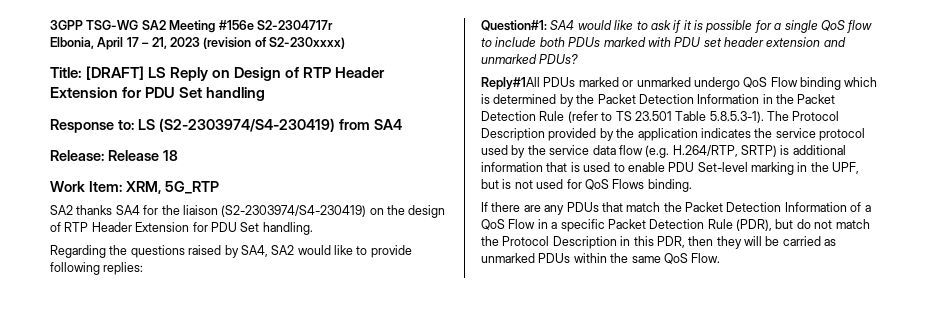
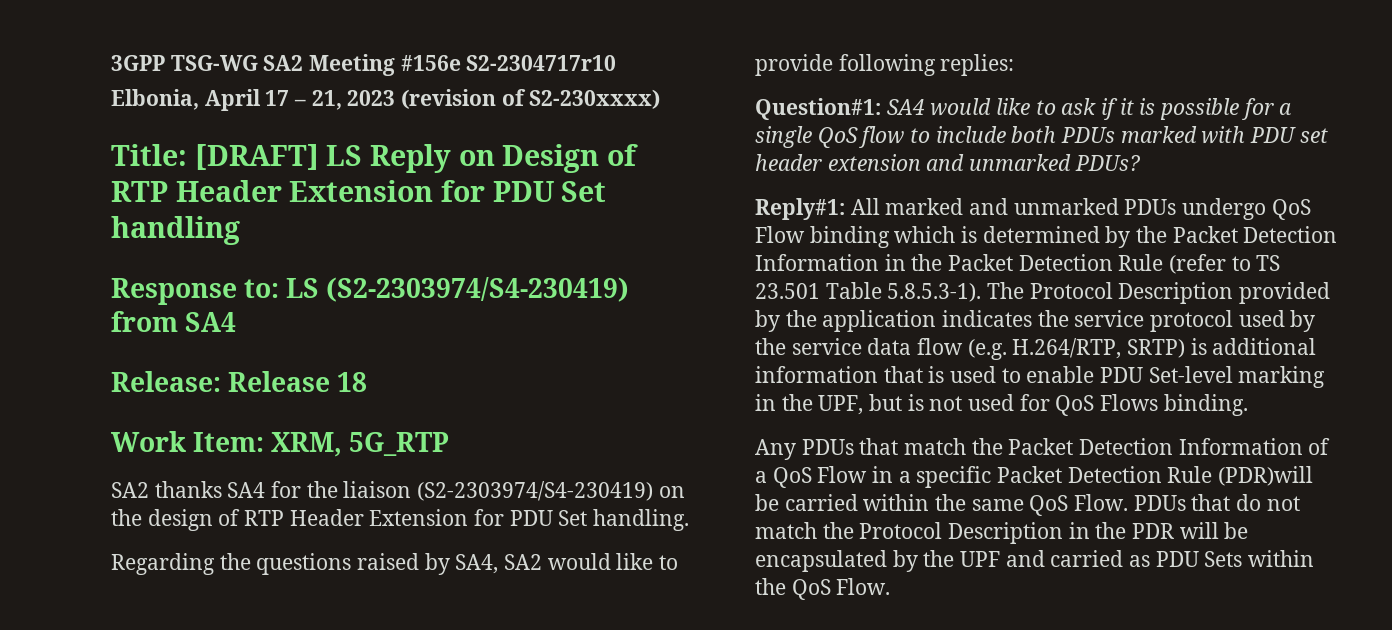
[256,20,333,30] S2-2304717r -> [466,55,617,71] S2-2304717r10
[481,77,691,90] Reply#1All PDUs marked or unmarked -> [755,198,1177,220] Reply#1: All marked and unmarked PDUs
[481,202,565,215] If there are any -> [755,439,796,460] Any
[736,219,794,231] (PDR), but -> [1218,466,1314,486] [755,494,1231,516] (PDR)will be carried within the same QoS Flow. PDUs that
[633,236,837,249] [481,253,661,263] this PDR, then they will be carried as unmarked PDUs within the same -> [1095,522,1249,539] [755,550,1315,572] [755,578,786,595] the PDR will be encapsulated by the UPF and carried as PDU Sets within the

